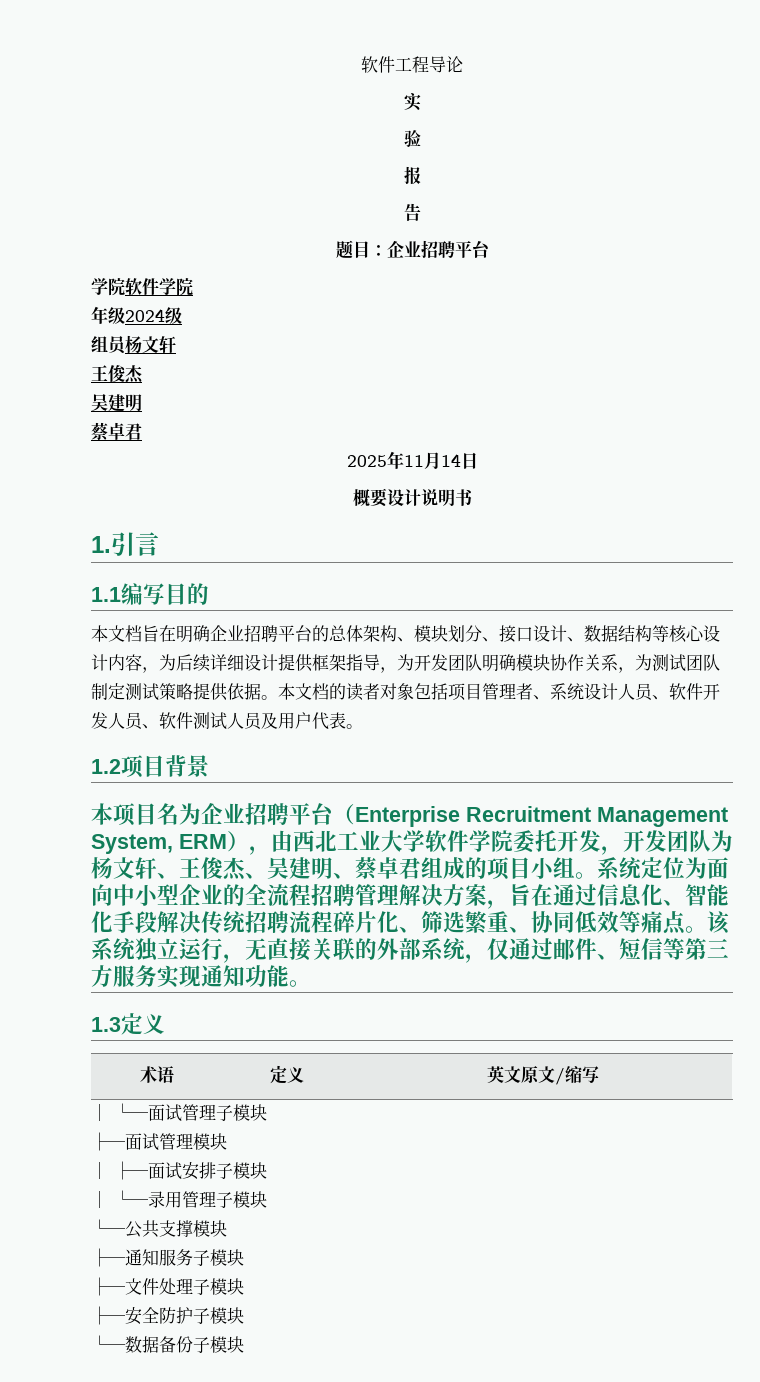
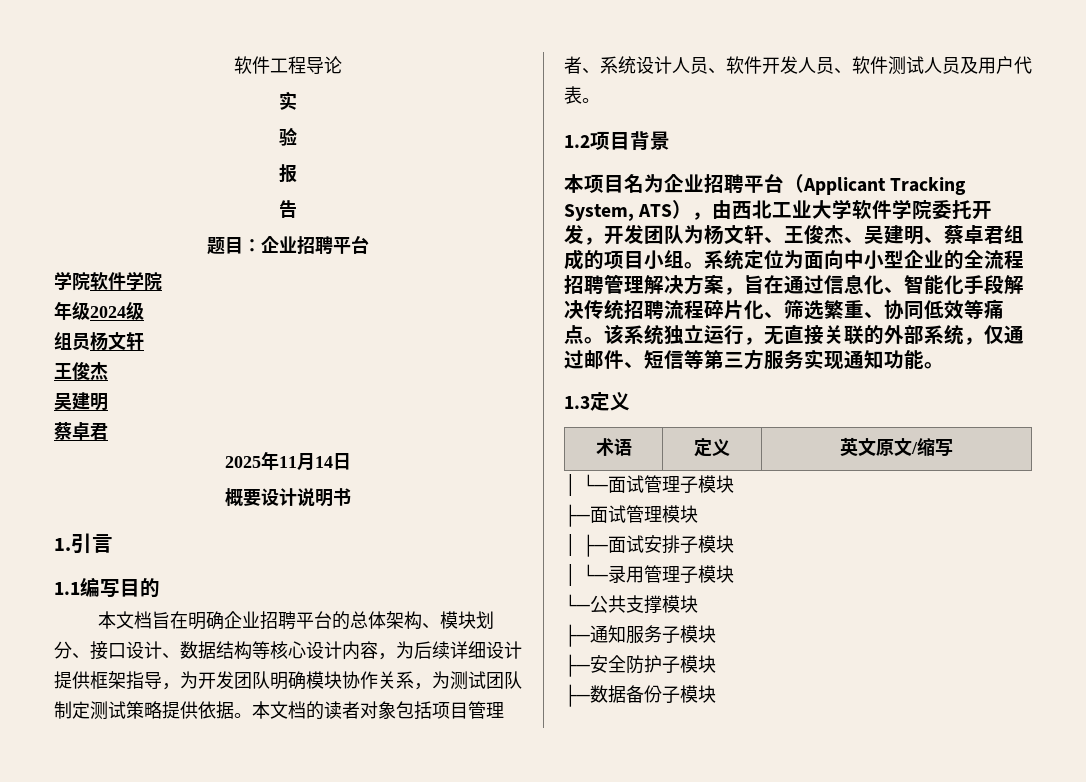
[355,806,728,827] [91,834,227,854] Enterprise Recruitment Management System, ERM -> [803,177,967,195] [564,204,673,221] Applicant Tracking System, ATS
[91,1277,244,1296] // ├─文件处理子模块 -> (716, 634) none
[91,1335,125,1351] └─ -> [564,684,590,707] ├─

